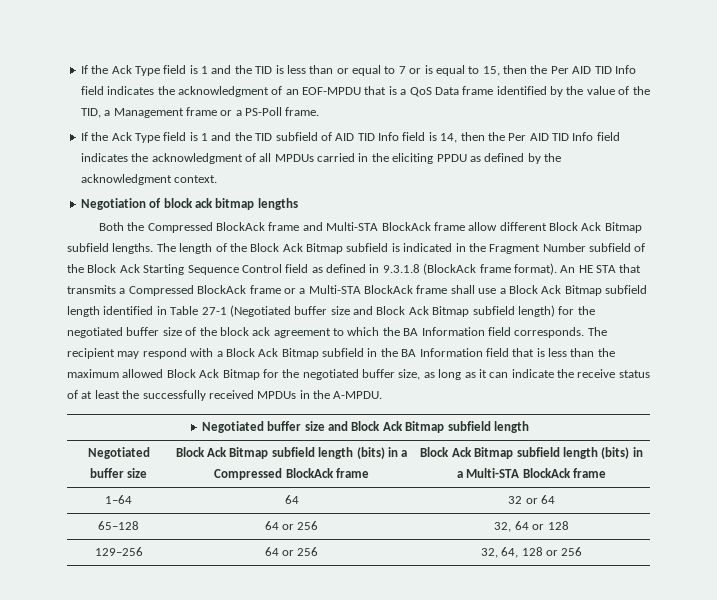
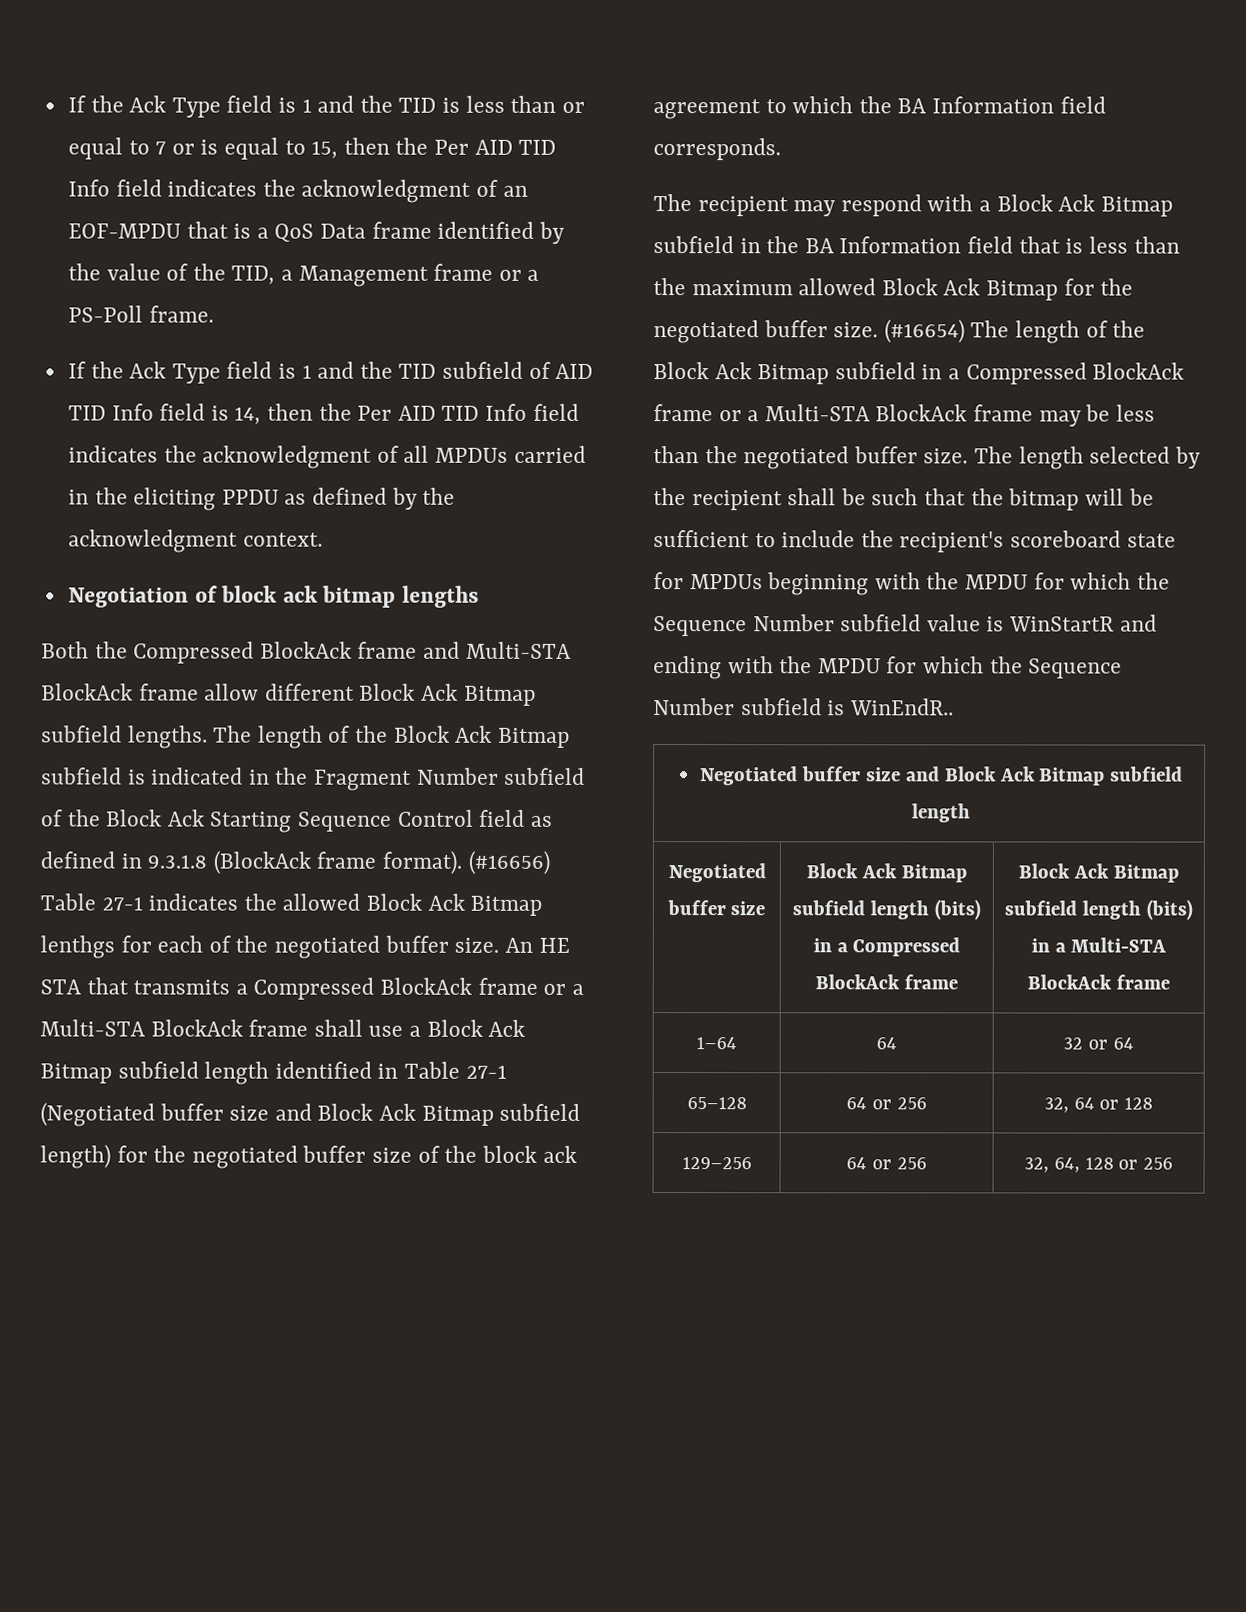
(557, 269) none -> [467,850,550,875] [40,893,543,916] [40,935,500,959] (#16656) Table 27-1 indicates the allowed Block Ack Bitmap lenthgs for each of the negotiated buffer size.
(585, 332) none -> (781, 149) //
[398,369,650,380] [67,390,383,401] size, as long as it can indicate the receive status of at least the successfully received MPDUs in the A-MPDU. -> [833,319,1146,344] [653,362,1185,385] [653,404,1155,427] [653,446,1201,470] [653,488,1154,511] [653,530,1176,553] [653,572,1170,596] [653,614,1157,637] [653,656,1123,680] [653,698,954,716] size. (#16654) The length of the Block Ack Bitmap subfield in a Compressed BlockAck frame or a Multi-STA BlockAck frame may be less than the negotiated buffer size. The length selected by the recipient shall be such that the bitmap will be sufficient to include the recipient's scoreboard state for MPDUs beginning with the MPDU for which the Sequence Number subfield value is WinStartR and ending with the MPDU for which the Sequence Number subfield is WinEndR..

